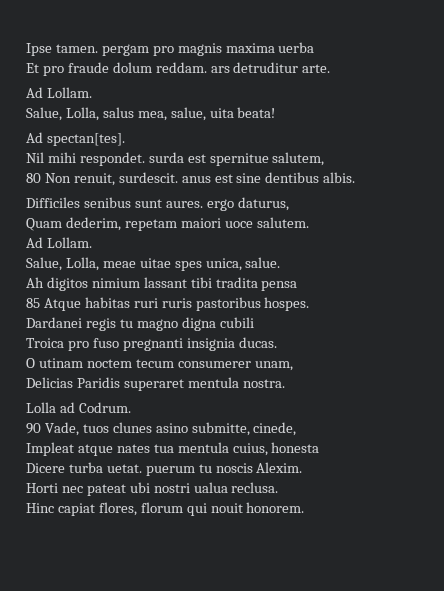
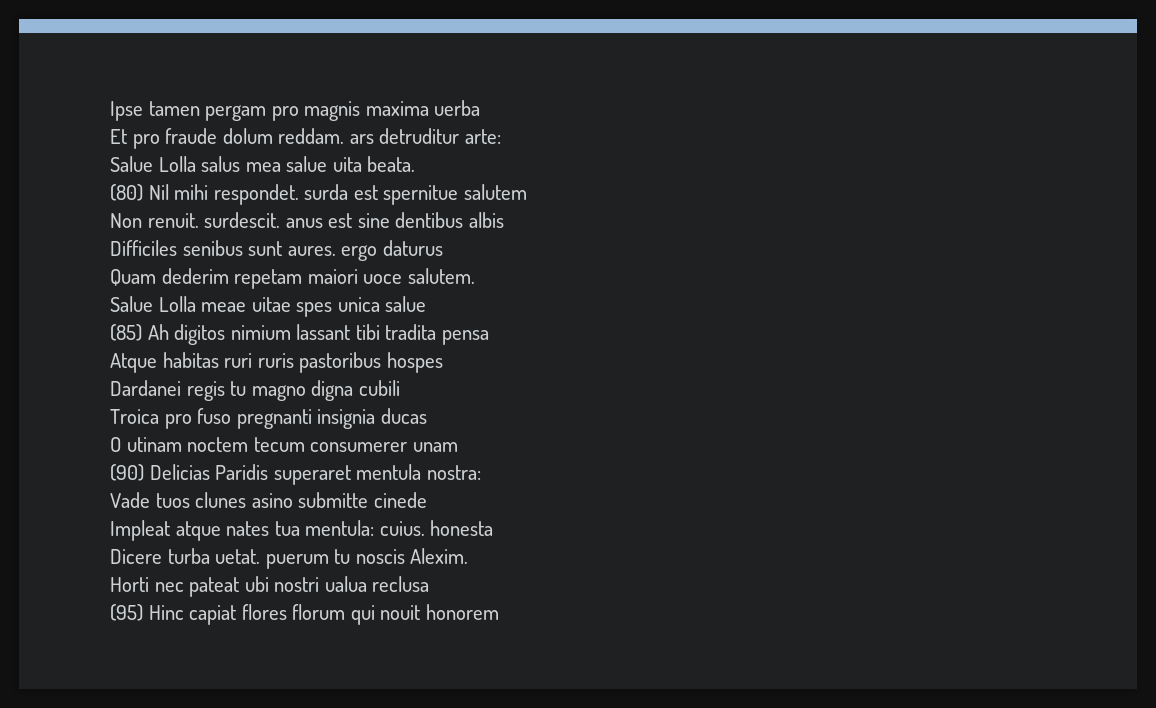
[55,44,98,53] tamen. -> [148,101,200,116] tamen
[302,64,331,73] [26,87,92,98] [26,107,276,121] [26,132,125,146] arte. // Ad Lollam. // Salue, Lolla, salus mea, salue, uita beata! // Ad spectan[tes]. // -> [464,129,501,144] [110,156,416,172] [110,184,143,201] arte: // Salue Lolla salus mea salue uita beata. // (80)
[272,152,325,166] [26,173,115,186] salutem, // 80 Non renuit, -> [463,184,527,200] [110,213,199,228] salutem // Non renuit.
[323,172,356,183] albis. -> [468,212,504,228] albis
[237,197,289,211] daturus, -> [382,240,443,256] daturus
[65,217,121,231] dederim, -> [161,268,229,284] dederim
[26,237,92,248] [26,257,281,271] Ad Lollam. // Salue, Lolla, meae uitae spes unica, salue. // -> [110,296,427,317] [110,324,142,341] Salue Lolla meae uitae spes unica salue // (85)
[26,298,40,308] 85 -> (489, 337) none
[264,297,310,311] hospes. -> [386,352,443,373] hospes
[238,337,277,348] ducas. -> [380,408,427,424] ducas
[254,361,293,371] unam, // -> [412,442,458,452] [110,464,144,481] unam // (90)
[242,379,285,388] [26,402,131,413] [26,422,79,436] nostra. // Lolla ad Codrum. // 90 Vade, -> [426,465,481,480] [110,492,150,508] nostra: // Vade
[191,422,297,436] submitte, cinede, -> [298,492,427,508] submitte cinede
[177,442,268,456] mentula cuius, -> [305,520,425,536] mentula: cuius.
[231,482,279,493] reclusa. // -> [372,576,430,592] [110,604,143,621] reclusa // (95)
[98,502,137,516] flores, -> [241,604,287,620] flores
[246,502,305,513] honorem. -> [425,604,499,620] honorem

